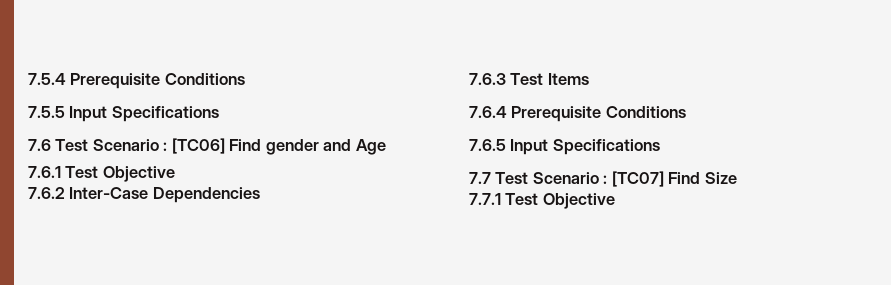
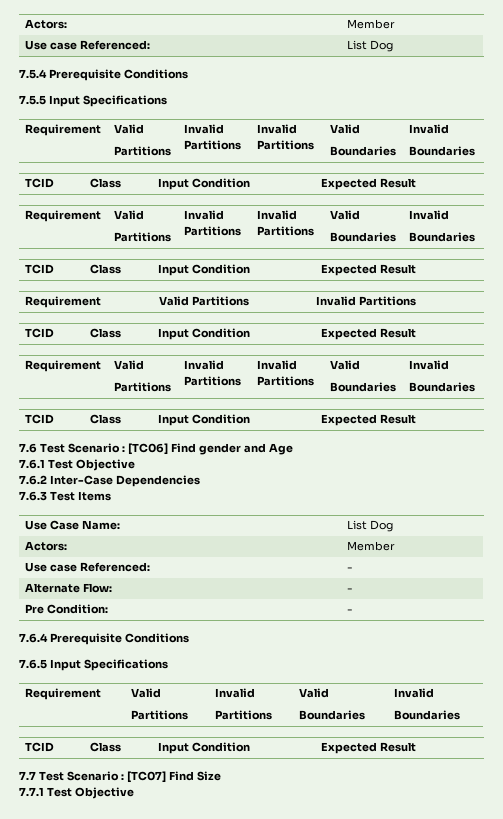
(28, 79) none -> [25,19,68,29] [347,19,396,29] [25,40,151,50] [347,40,394,52] Actors: | Member // Use case Referenced: | List Dog //
(219, 114) none -> [25,124,102,136] [114,124,145,134] [114,146,172,156] [184,124,225,134] [184,140,242,150] [257,124,298,134] [257,140,315,150] [330,124,361,134] [330,146,397,156] [409,124,450,134] [409,146,476,156] [25,178,55,188] [90,178,122,188] [158,178,251,190] [321,178,417,190] [25,210,102,222] [114,210,145,220] [114,232,172,242] [184,210,225,220] [184,226,242,236] [257,210,298,220] [257,226,315,236] [330,210,361,220] [330,232,397,242] [409,210,450,220] [409,232,476,242] [25,264,55,274] [90,264,122,274] [158,264,251,276] [321,264,417,276] [25,296,102,308] [159,296,250,306] [316,296,417,306] [25,328,55,338] [90,328,122,338] [158,328,251,340] [321,328,417,340] [25,360,102,372] [114,360,145,370] [114,382,172,392] [184,360,225,370] [184,376,242,386] [257,360,298,370] [257,376,315,386] [330,360,361,370] [330,382,397,392] [409,360,450,370] [409,382,476,392] [25,414,55,424] [90,414,122,424] [158,414,251,426] [321,414,417,426] // Requirement | Valid // Partitions | Invalid Partitions | Invalid Partitions | Valid // Boundaries | Invalid // Boundaries // TCID | Class | Input Condition | Expected Result // Requirement | Valid // Partitions | Invalid Partitions | Invalid Partitions | Valid // Boundaries | Invalid // Boundaries // TCID | Class | Input Condition | Expected Result // Requirement | Valid Partitions | Invalid Partitions // TCID | Class | Input Condition | Expected Result // Requirement | Valid // Partitions | Invalid Partitions | Invalid Partitions | Valid // Boundaries | Invalid // Boundaries // TCID | Class | Input Condition | Expected Result
(589, 79) none -> [25,520,121,530] [347,520,394,532] [25,541,68,551] [347,541,396,551] [25,562,151,572] [347,567,354,571] [25,583,113,593] [347,588,354,592] [25,604,109,614] [347,609,354,613] // Use Case Name: | List Dog // Actors: | Member // Use case Referenced: | - // Alternate Flow: | - // Pre Condition: | -
(660, 147) none -> [25,688,102,700] [131,688,162,698] [131,710,189,720] [215,688,256,698] [215,710,273,720] [299,688,330,698] [299,710,366,720] [394,688,435,698] [394,710,461,720] [25,742,55,752] [90,742,122,752] [158,742,251,754] [321,742,417,754] // Requirement | Valid // Partitions | Invalid // Partitions | Valid // Boundaries | Invalid // Boundaries // TCID | Class | Input Condition | Expected Result

